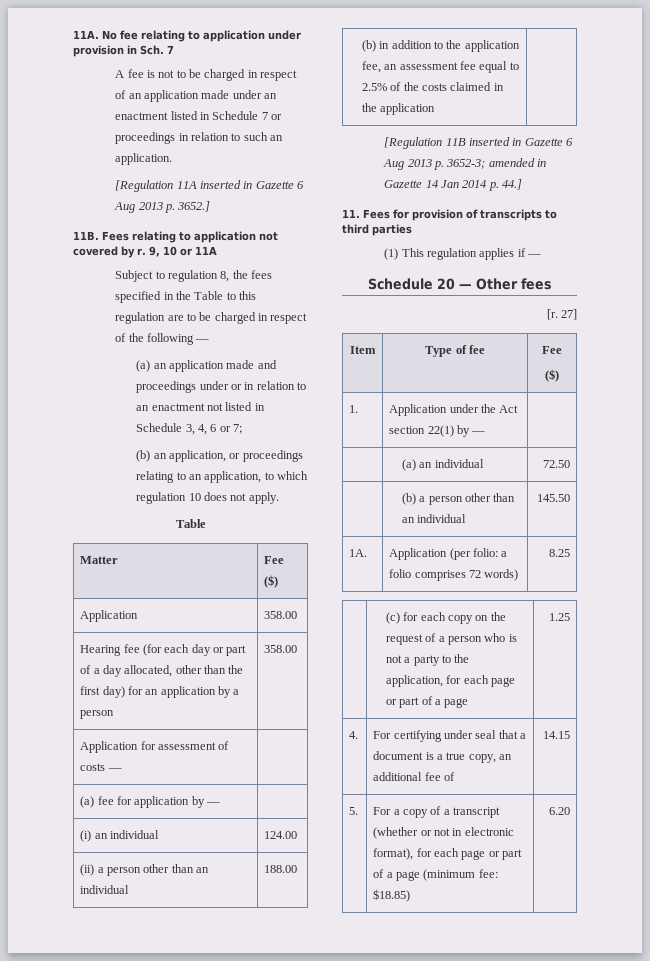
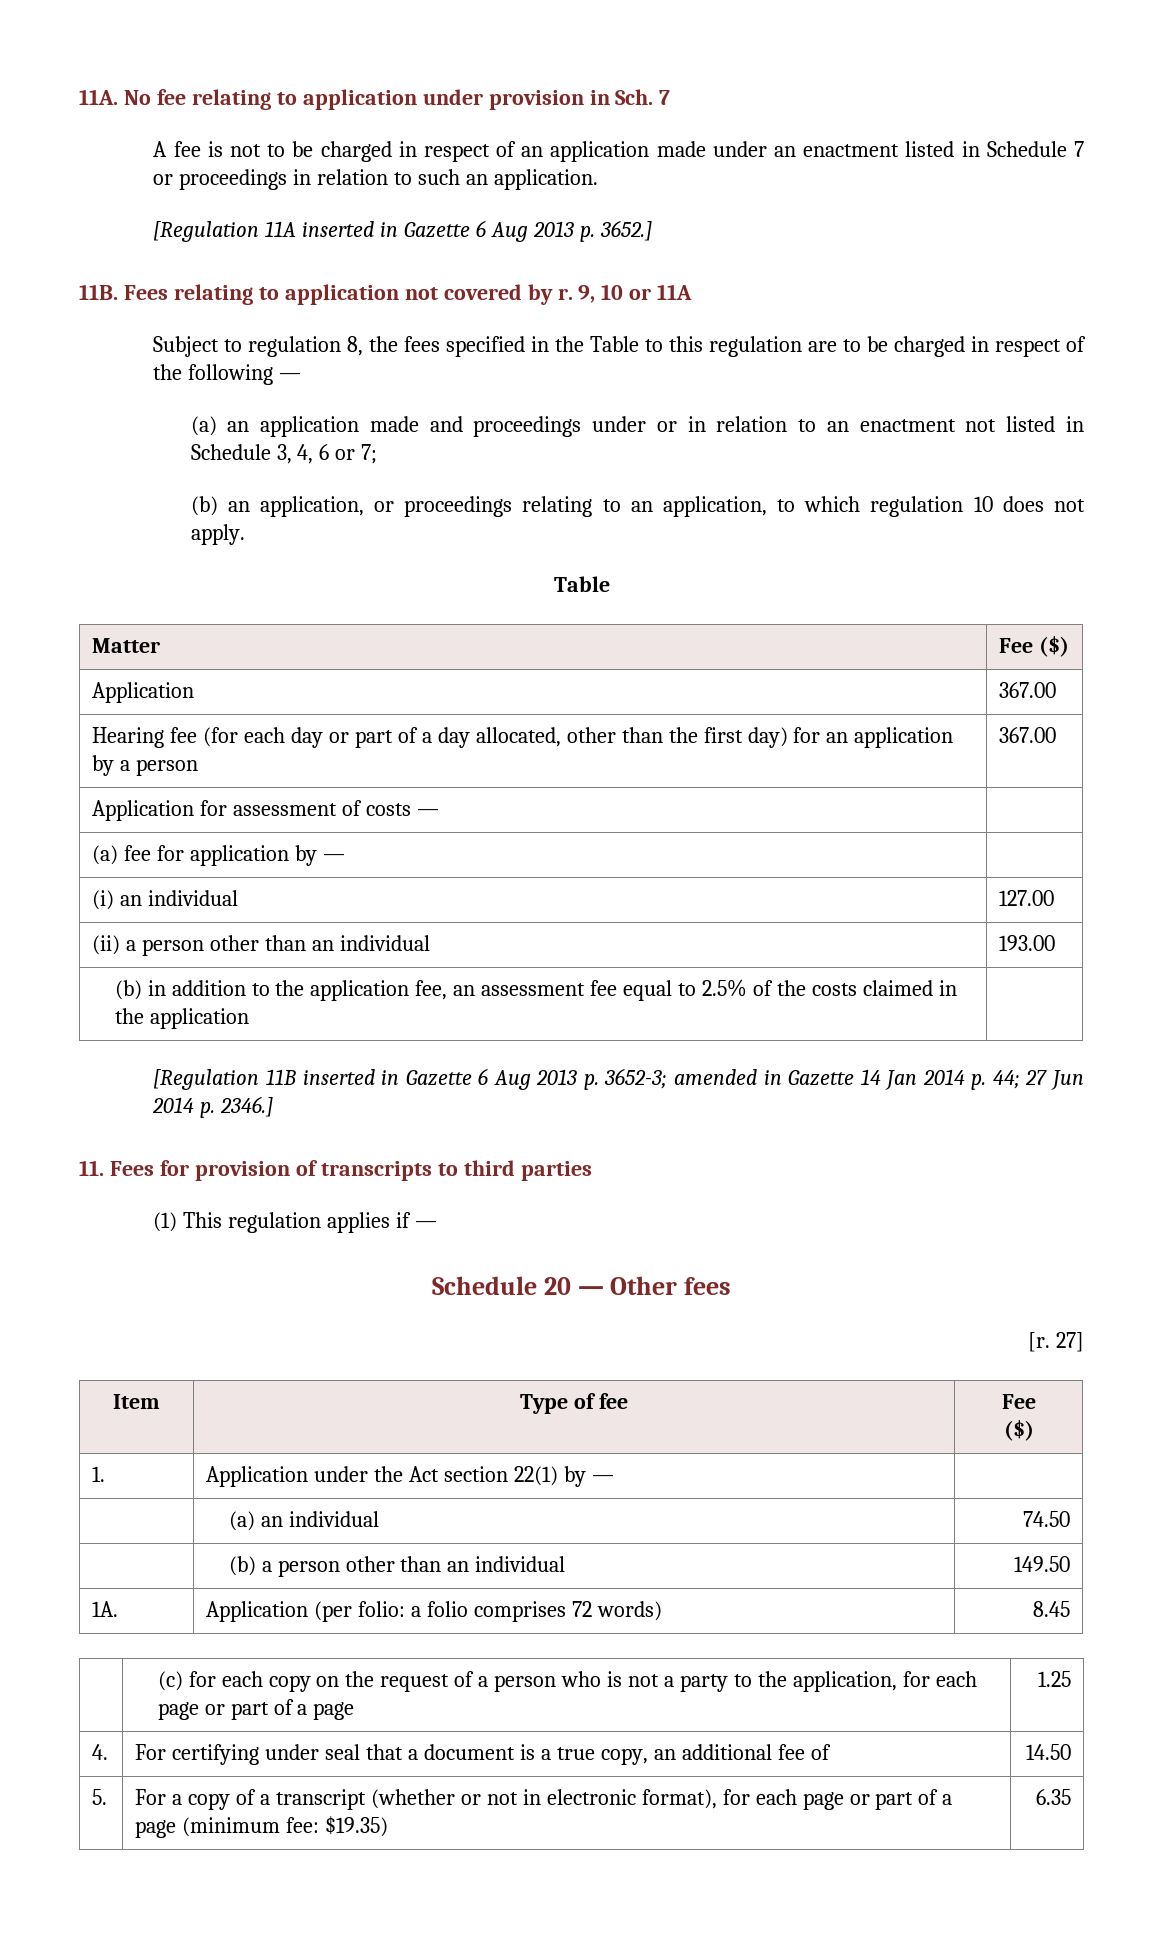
[264,611,298,619] 358.00 -> [999,682,1057,698] 367.00
[264,645,298,653] 358.00 -> [999,727,1057,743] 367.00
[264,831,298,839] 124.00 -> [999,890,1055,906] 127.00
[264,865,298,873] 188.00 -> [999,935,1056,951] 193.00
[501,179,522,190] 44.] -> [992,1070,1084,1090] [152,1096,274,1118] 44; 27 Jun 2014 p. 2346.]
[542,460,570,468] 72.50 -> [1022,1511,1070,1527] 74.50
[536,494,570,502] 145.50 -> [1013,1556,1070,1572] 149.50
[548,549,570,557] 8.25 -> [1032,1601,1070,1617] 8.45
[542,731,570,739] 14.15 -> [1025,1744,1071,1760] 14.50
[373,889,411,902] [548,807,570,815] $18.85) | 6.20 -> [325,1816,389,1837] [1035,1789,1071,1805] $19.35) | 6.35

